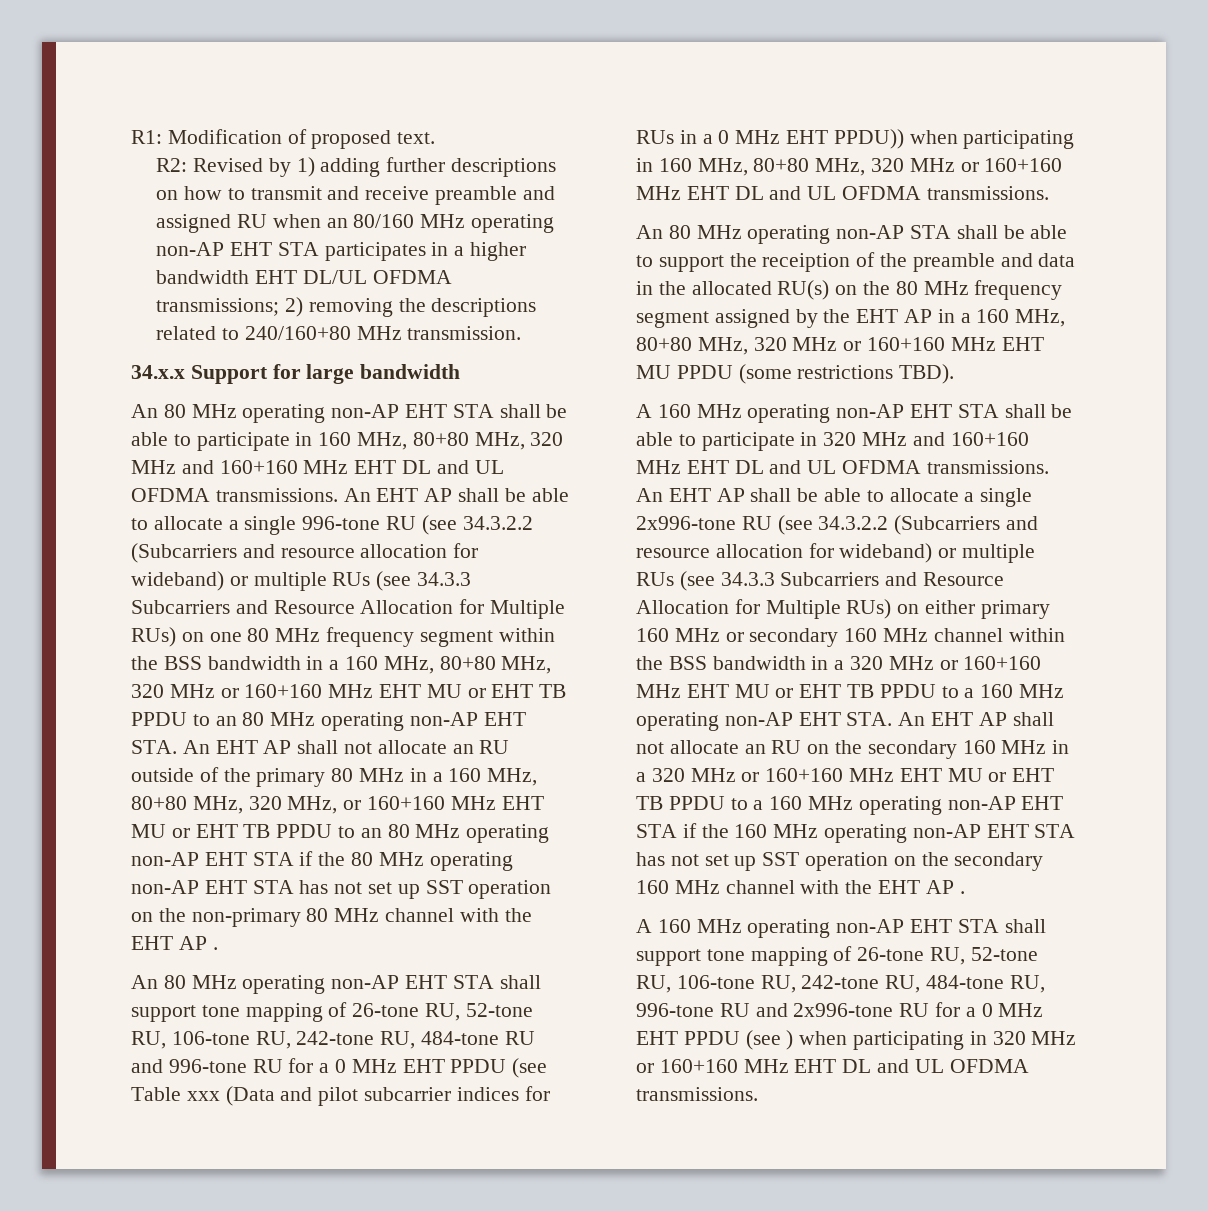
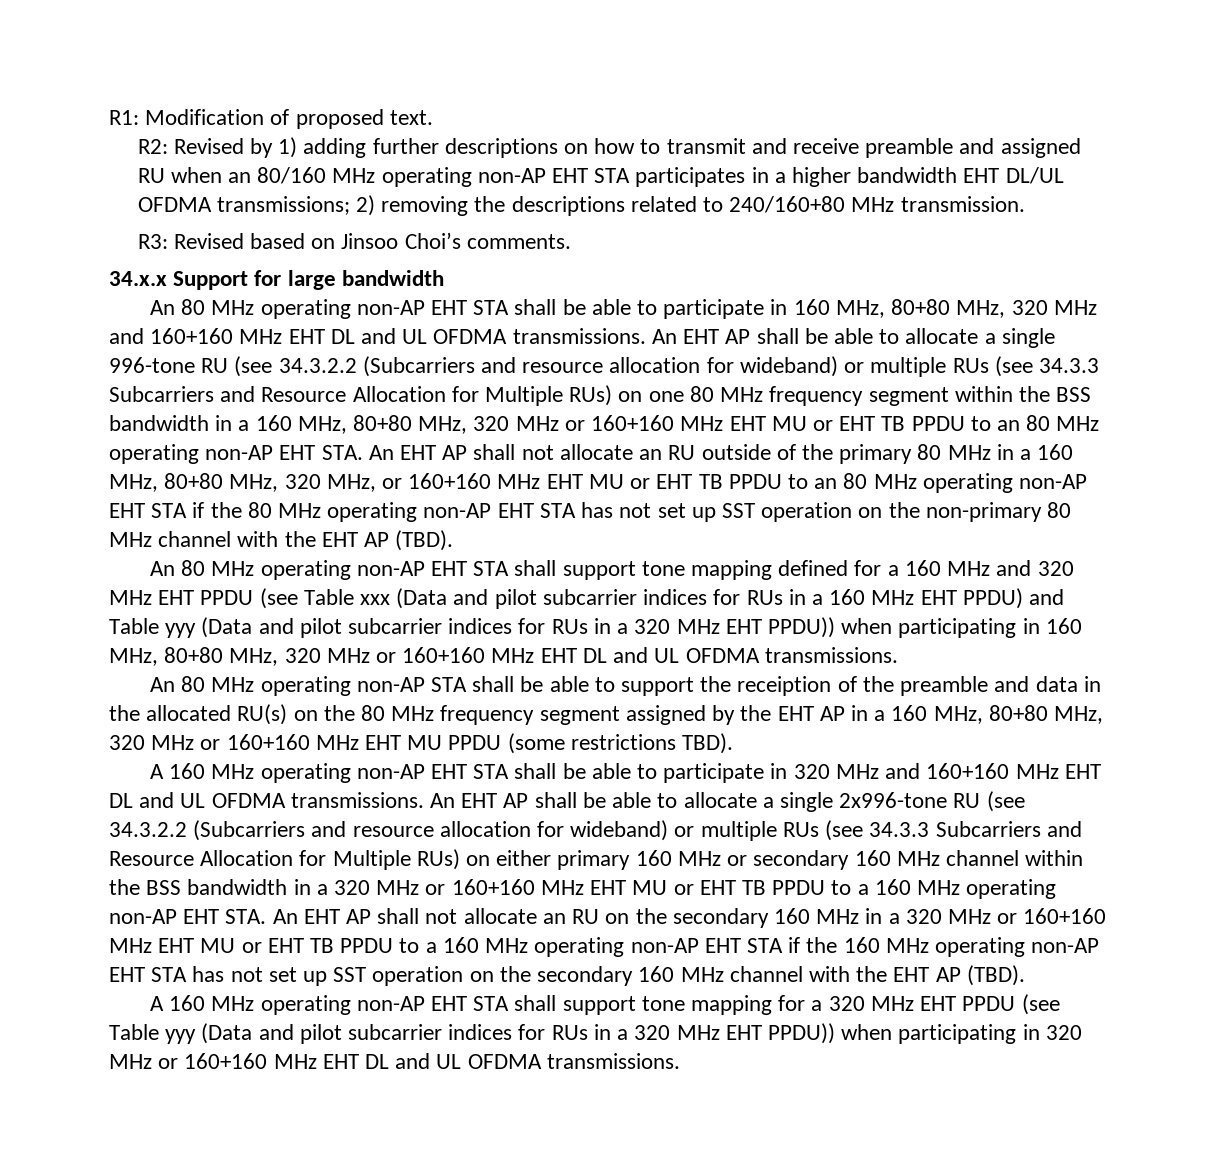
(522, 333) none -> [137,232,571,249] // R3: Revised based on Jinsoo Choi’s comments.
[212,947,218,950] . -> [395,530,454,551] (TBD).
[328,1002,533,1021] [131,1031,535,1049] [131,1058,347,1073] of 26-tone RU, 52-tone RU, 106-tone RU, 242-tone RU, 484-tone RU and 996-tone RU for a 0 -> [778,560,1074,576] defined for a 160 MHz and 320
[718,130,730,144] 0 -> [829,588,1064,609] [109,617,671,638] 160 MHz EHT PPDU) and Table yyy (Data and pilot subcarrier indices for RUs in a 320
[959,891,965,894] . -> [966,965,1025,986] (TBD).
[833,946,1038,965] [636,975,1045,993] [636,1002,1044,1017] [636,1030,794,1050] of 26-tone RU, 52-tone RU, 106-tone RU, 242-tone RU, 484-tone RU, 996-tone RU and 2x996-tone RU for a 0 MHz EHT PPDU (see ) -> [778,994,1060,1015] [109,1023,835,1044] for a 320 MHz EHT PPDU (see Table yyy (Data and pilot subcarrier indices for RUs in a 320 MHz EHT PPDU))

